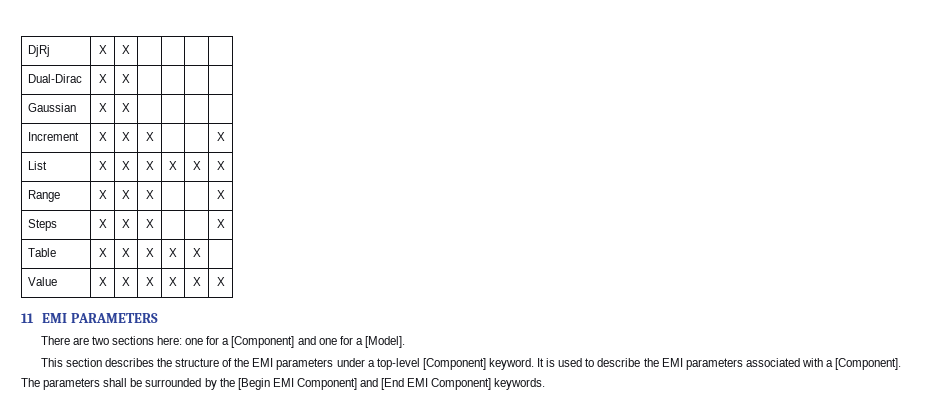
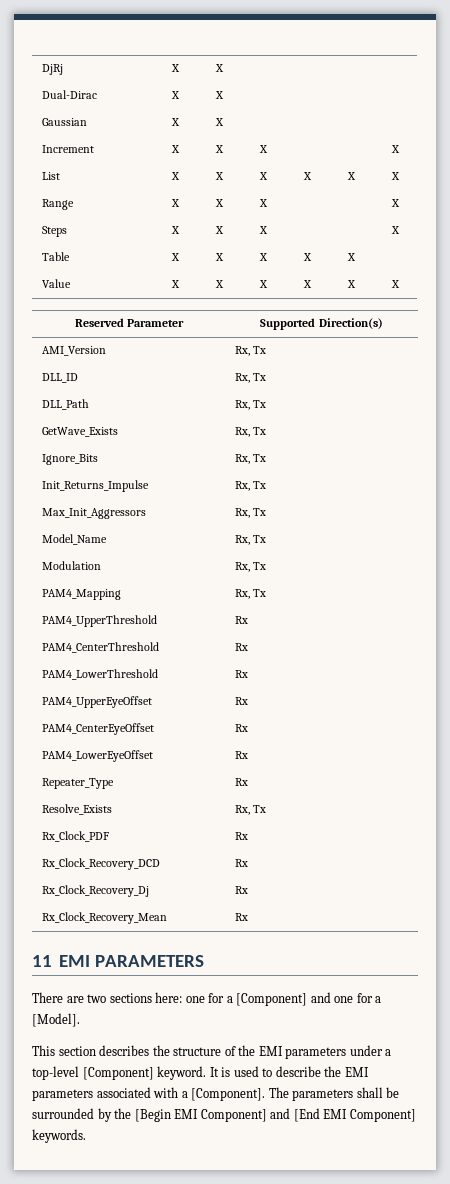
(225, 281) none -> [74,318,185,327] [260,318,383,330] [41,346,106,356] [234,346,266,356] [41,373,78,383] [234,373,266,383] [41,399,89,410] [234,400,266,410] [41,427,118,437] [234,427,266,437] [41,454,98,465] [234,454,266,464] [41,480,149,492] [234,481,266,491] [41,508,146,519] [234,508,266,518] [41,534,107,545] [234,535,266,545] [41,561,101,570] [234,562,266,572] [41,589,121,600] [234,589,266,599] [41,615,157,627] [234,616,248,624] [41,642,159,653] [234,643,248,651] [41,669,158,680] [234,670,248,678] [41,696,152,708] [234,697,248,705] [41,723,154,735] [234,724,248,732] [41,750,153,762] [234,751,248,759] [41,778,114,789] [234,778,248,786] [41,804,112,815] [234,805,266,815] [41,831,109,842] [234,832,248,840] [41,858,160,870] [234,859,248,867] [41,885,149,897] [234,886,248,894] [41,912,167,924] [234,913,248,921] // Reserved Parameter | Supported Direction(s) // AMI_Version | Rx, Tx // DLL_ID | Rx, Tx // DLL_Path | Rx, Tx // GetWave_Exists | Rx, Tx // Ignore_Bits | Rx, Tx // Init_Returns_Impulse | Rx, Tx // Max_Init_Aggressors | Rx, Tx // Model_Name | Rx, Tx // Modulation | Rx, Tx // PAM4_Mapping | Rx, Tx // PAM4_UpperThreshold | Rx // PAM4_CenterThreshold | Rx // PAM4_LowerThreshold | Rx // PAM4_UpperEyeOffset | Rx // PAM4_CenterEyeOffset | Rx // PAM4_LowerEyeOffset | Rx // Repeater_Type | Rx // Resolve_Exists | Rx, Tx // Rx_Clock_PDF | Rx // Rx_Clock_Recovery_DCD | Rx // Rx_Clock_Recovery_Dj | Rx // Rx_Clock_Recovery_Mean | Rx

